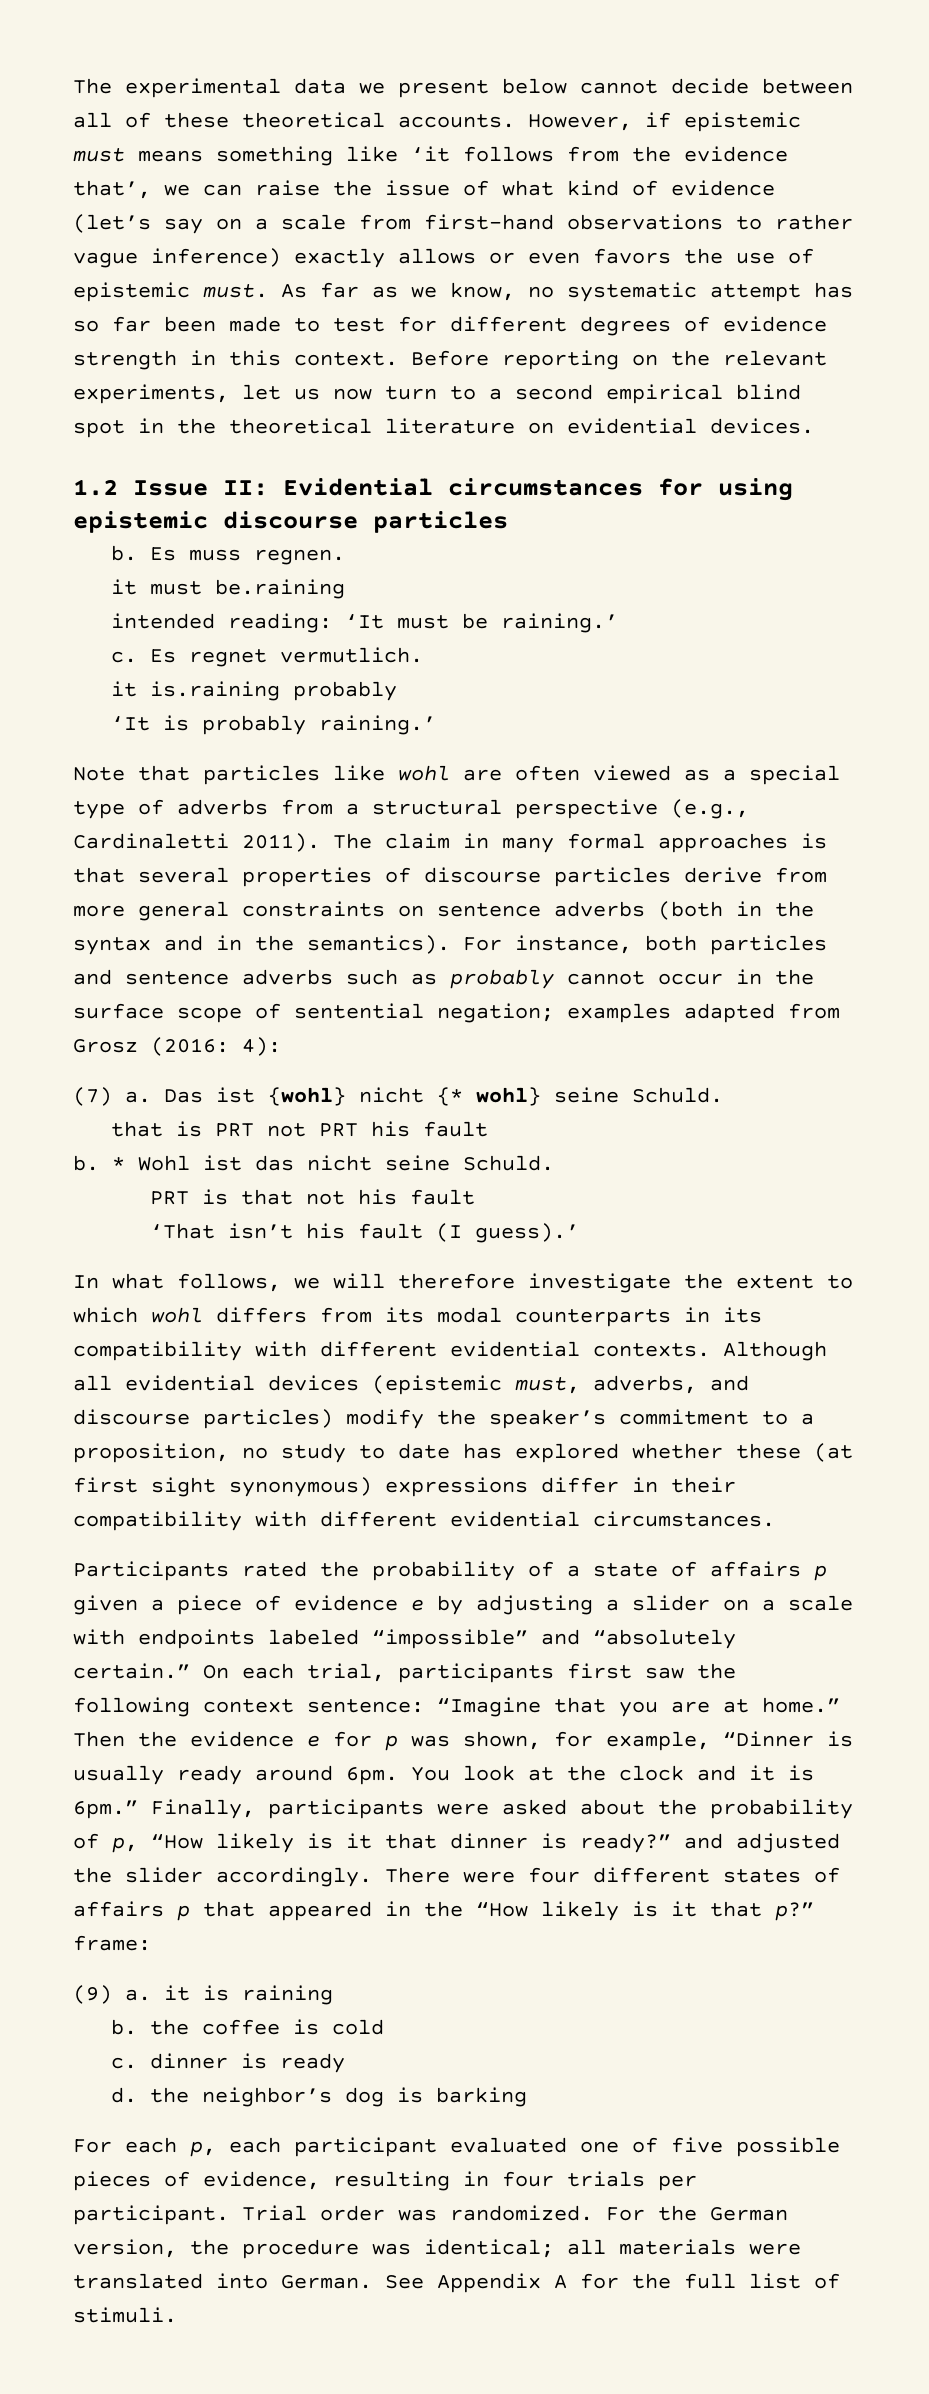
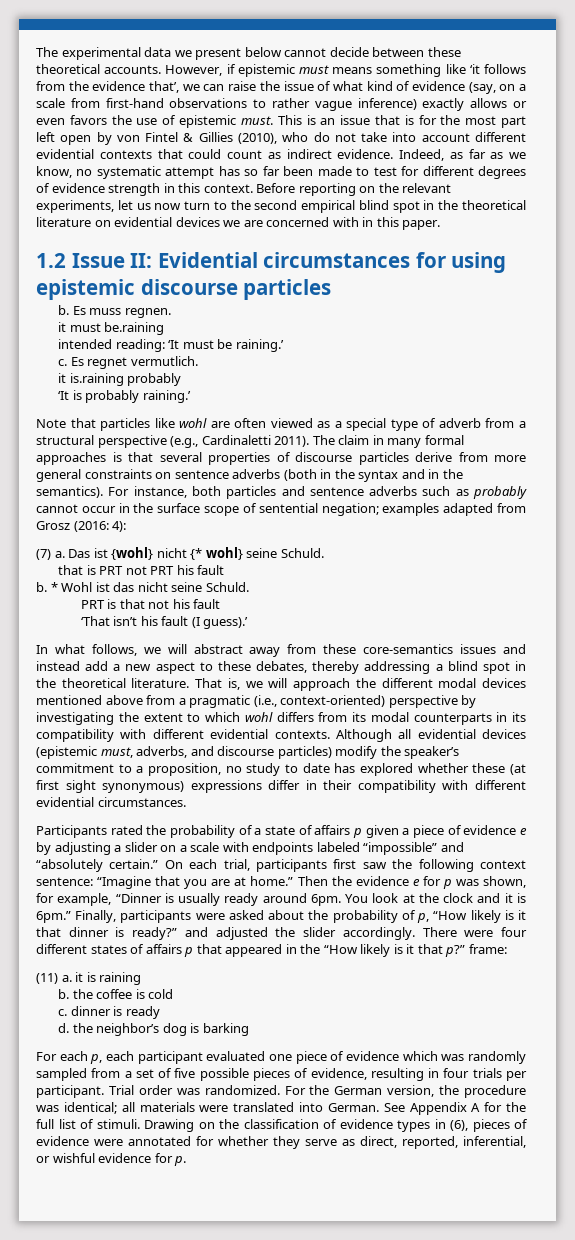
[73,112,151,128] all of -> (425, 52) none
[73,214,203,234] (let’s say -> [468,82,496,94] (say,
[281,284,307,298] As -> [277,115,526,128] [36,132,526,145] [36,149,463,161] This is an issue that is for the most part left open by von Fintel & Gillies (2010), who do not take into account different evidential contexts that could count as indirect evidence. Indeed, as
[489,388,502,400] a -> [230,200,251,210] the
[710,418,814,434] devices. -> [175,217,441,230] devices we are concerned with in this paper.
[177,799,268,815] adverbs -> [438,418,481,428] adverb
[398,1273,671,1293] therefore investigate -> [193,644,527,657] [36,661,526,674] [36,678,526,691] [36,695,477,708] [36,712,114,725] abstract away from these core-semantics issues and instead add a new aspect to these debates, thereby addressing a blind spot in the theoretical literature. That is, we will approach the different modal devices mentioned above from a pragmatic (i.e., context-oriented) perspective by investigating
[73,1985,112,2004] (9) -> [36,973,58,984] (11)
(619, 2147) none -> [295,1051,527,1064] [36,1068,154,1081] piece of evidence which was randomly sampled from a set
(177, 2315) none -> [144,1119,528,1132] [36,1136,526,1149] [36,1153,187,1166] Drawing on the classification of evidence types in (6), pieces of evidence were annotated for whether they serve as direct, reported, inferential, or wishful evidence for p.

